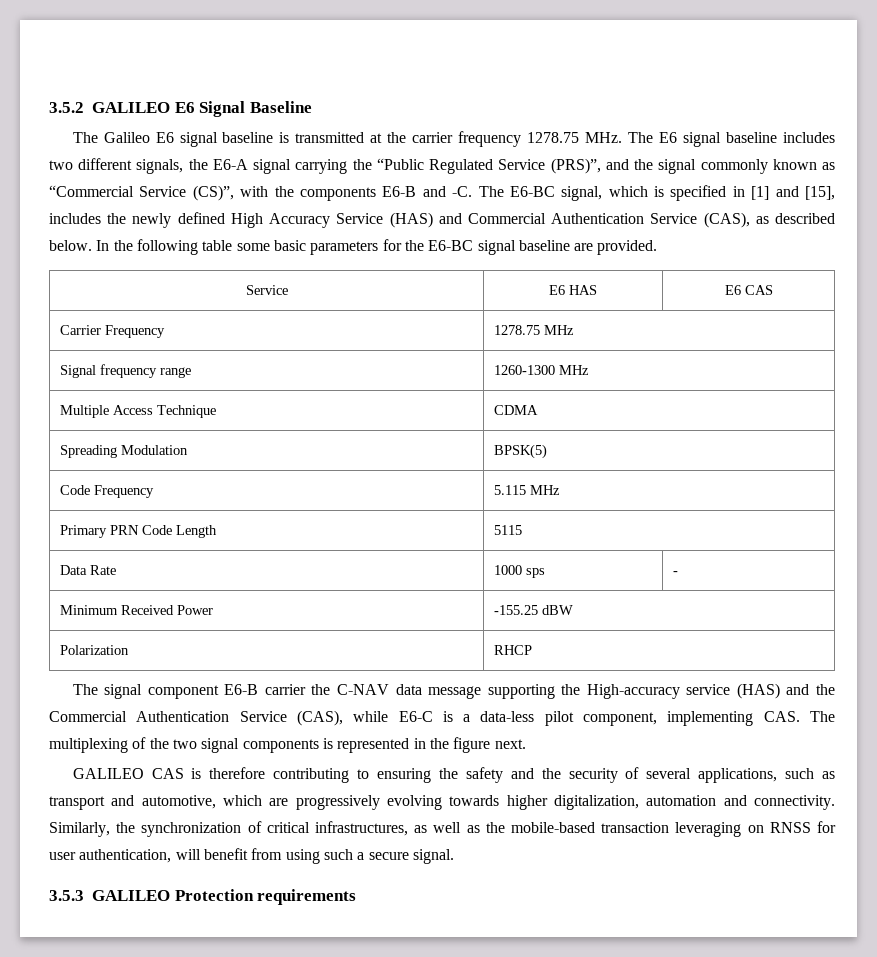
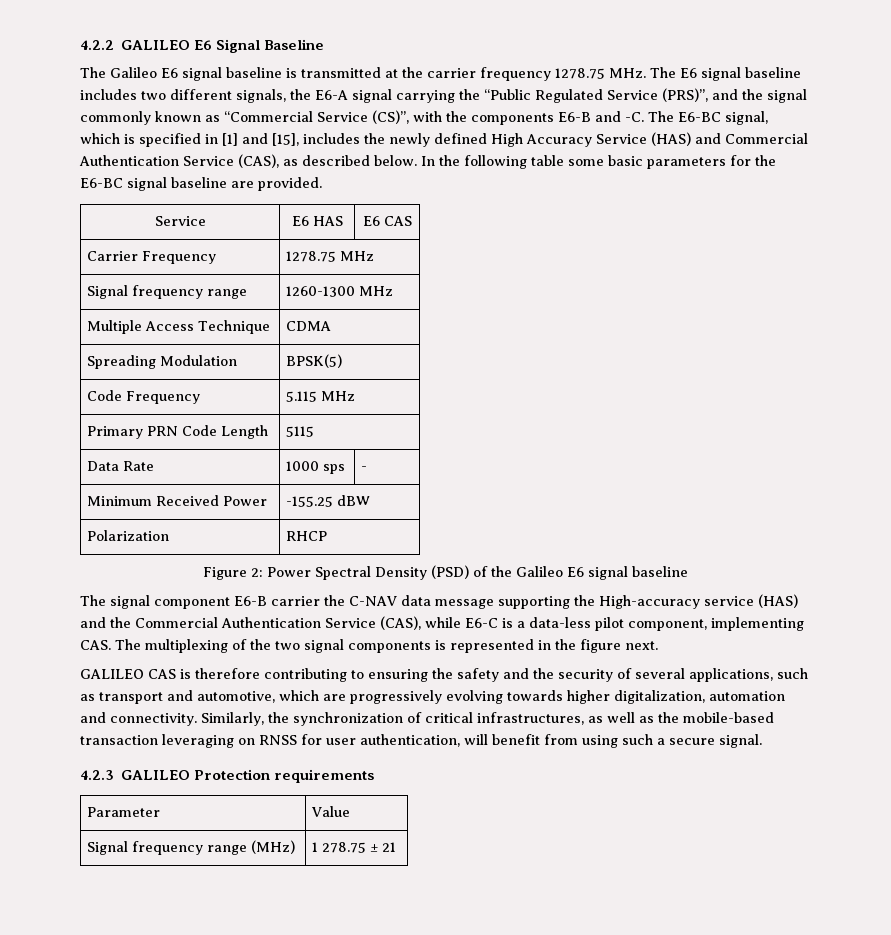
[49,102,84,113] 3.5.2 -> [80,40,114,50] 4.2.2
(532, 650) none -> [203,565,688,580] // Figure 2: Power Spectral Density (PSD) of the Galileo E6 signal baseline
[49,890,84,901] 3.5.3 -> [80,770,114,780] 4.2.3
(357, 897) none -> [86,807,160,817] [310,806,350,817] [86,840,295,855] [311,842,396,853] // Parameter | Value // Signal frequency range (MHz) | 1 278.75 ± 21

